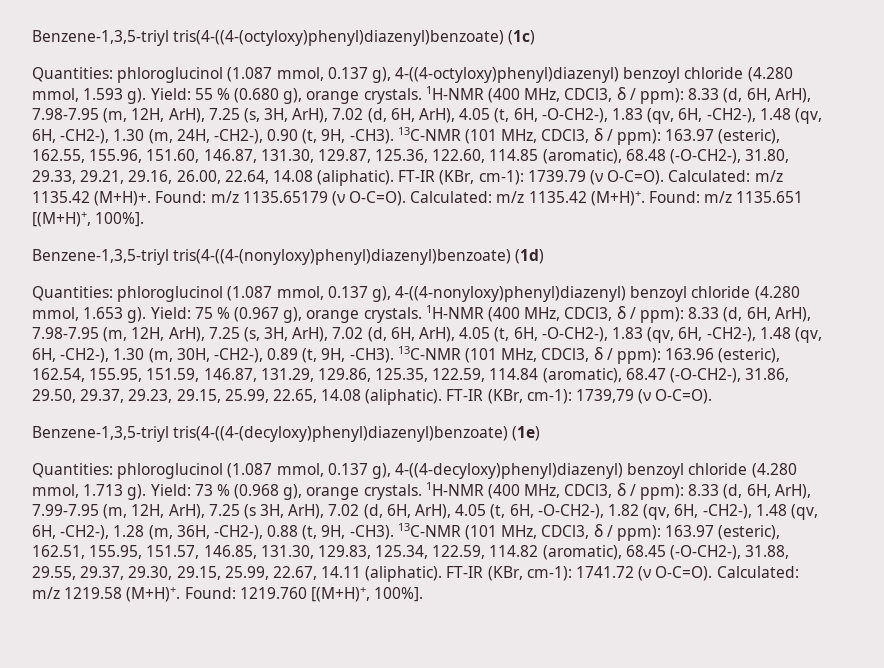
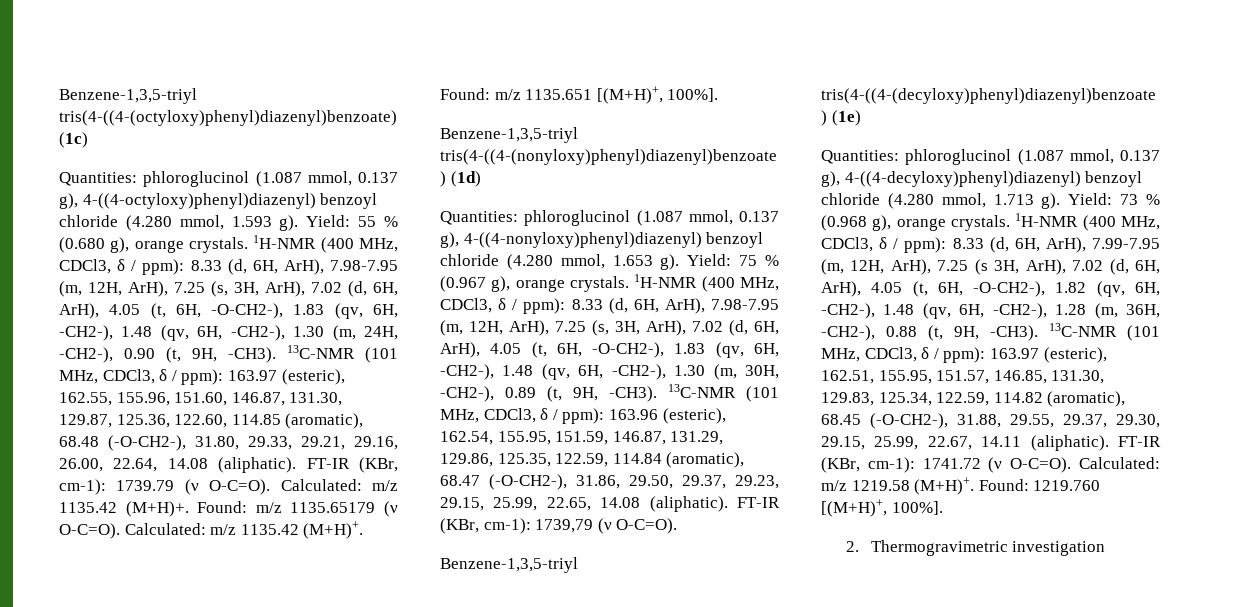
(424, 594) none -> [845,540,1106,556] // 2. Thermogravimetric investigation

